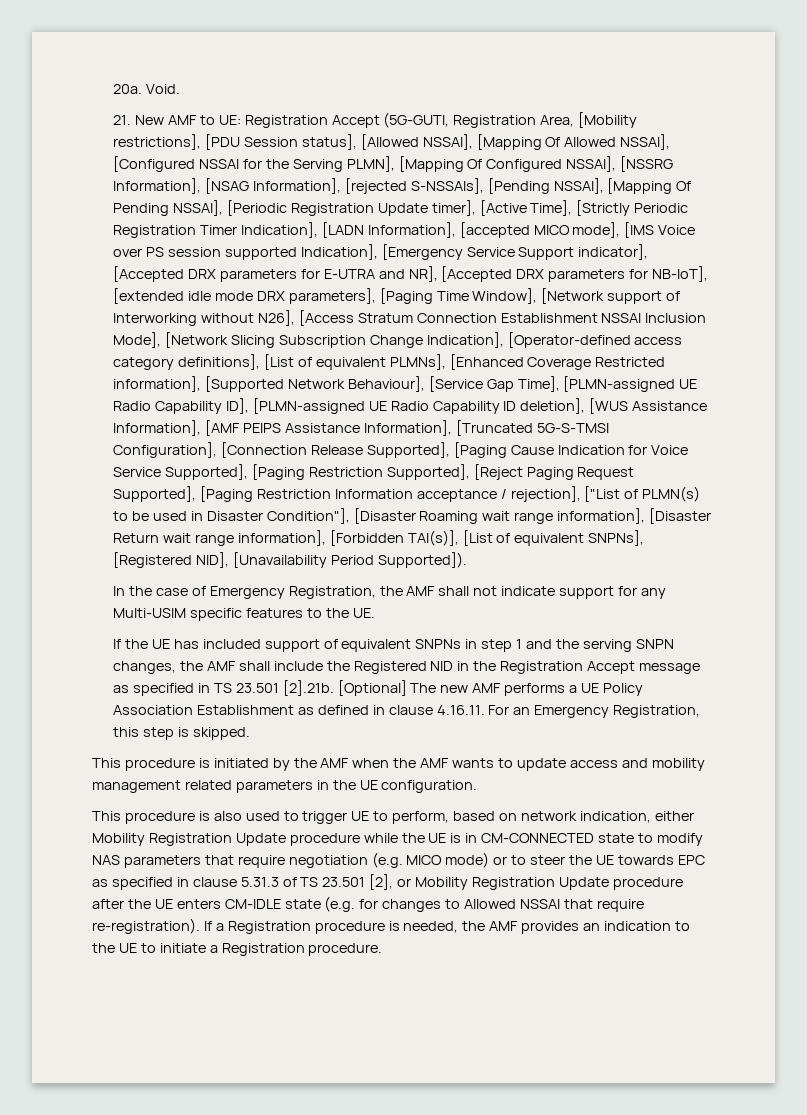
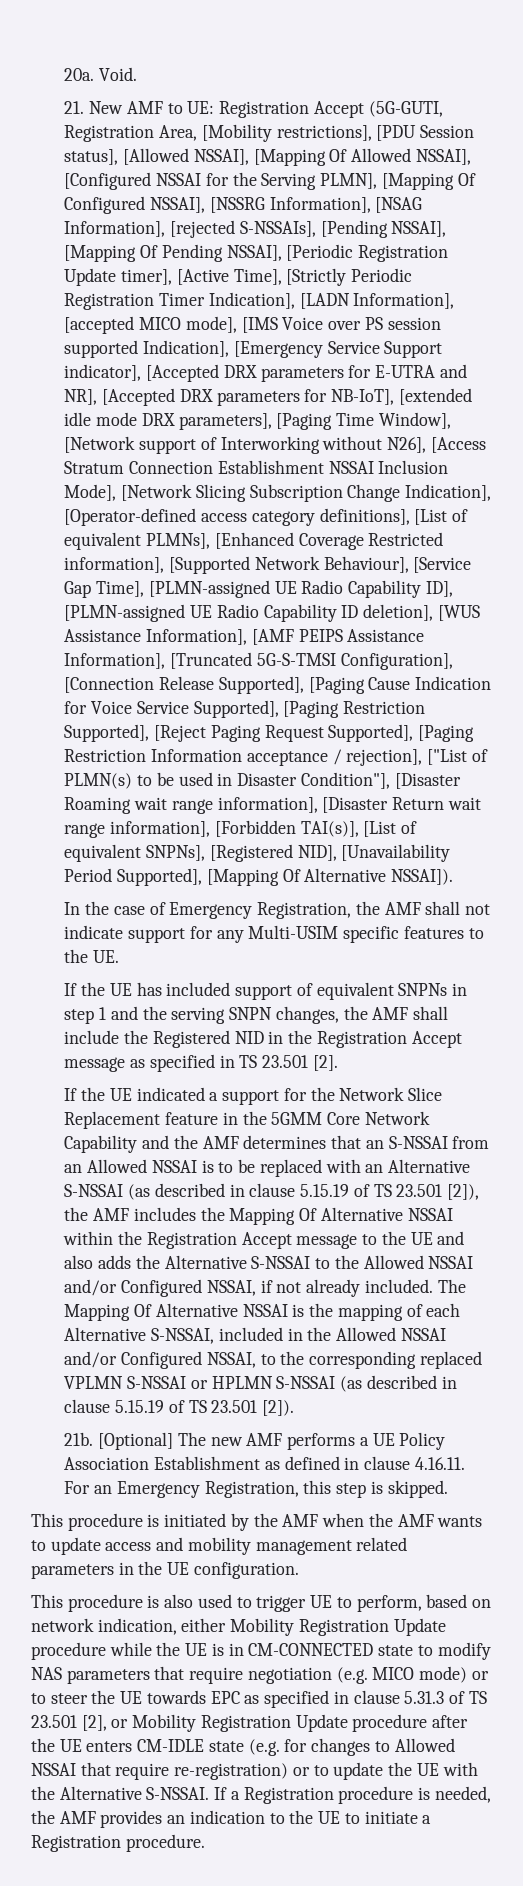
[377,552,467,568] Supported]). -> [117,868,454,886] Supported], [Mapping Of Alternative NSSAI]).
[282,680,334,696] [2].21b. -> [312,1055,338,1071] [64,1087,442,1105] [64,1111,430,1129] [64,1135,490,1153] [64,1159,470,1177] [64,1183,479,1200] [64,1207,453,1225] [63,1231,465,1249] [64,1255,474,1269] [64,1279,466,1297] [64,1303,461,1321] [64,1327,446,1344] [64,1351,482,1369] [64,1375,457,1392] [64,1399,295,1416] [64,1432,94,1446] [2]. // If the UE indicated a support for the Network Slice Replacement feature in the 5GMM Core Network Capability and the AMF determines that an S-NSSAI from an Allowed NSSAI is to be replaced with an Alternative S-NSSAI (as described in clause 5.15.19 of TS 23.501 [2]), the AMF includes the Mapping Of Alternative NSSAI within the Registration Accept message to the UE and also adds the Alternative S-NSSAI to the Allowed NSSAI and/or Configured NSSAI, if not already included. The Mapping Of Alternative NSSAI is the mapping of each Alternative S-NSSAI, included in the Allowed NSSAI and/or Configured NSSAI, to the corresponding replaced VPLMN S-NSSAI or HPLMN S-NSSAI (as described in clause 5.15.19 of TS 23.501 [2]). // 21b.
[92,918,200,934] re-registration). -> [174,1762,478,1780] [31,1786,210,1800] re-registration) or to update the UE with the Alternative S-NSSAI.

